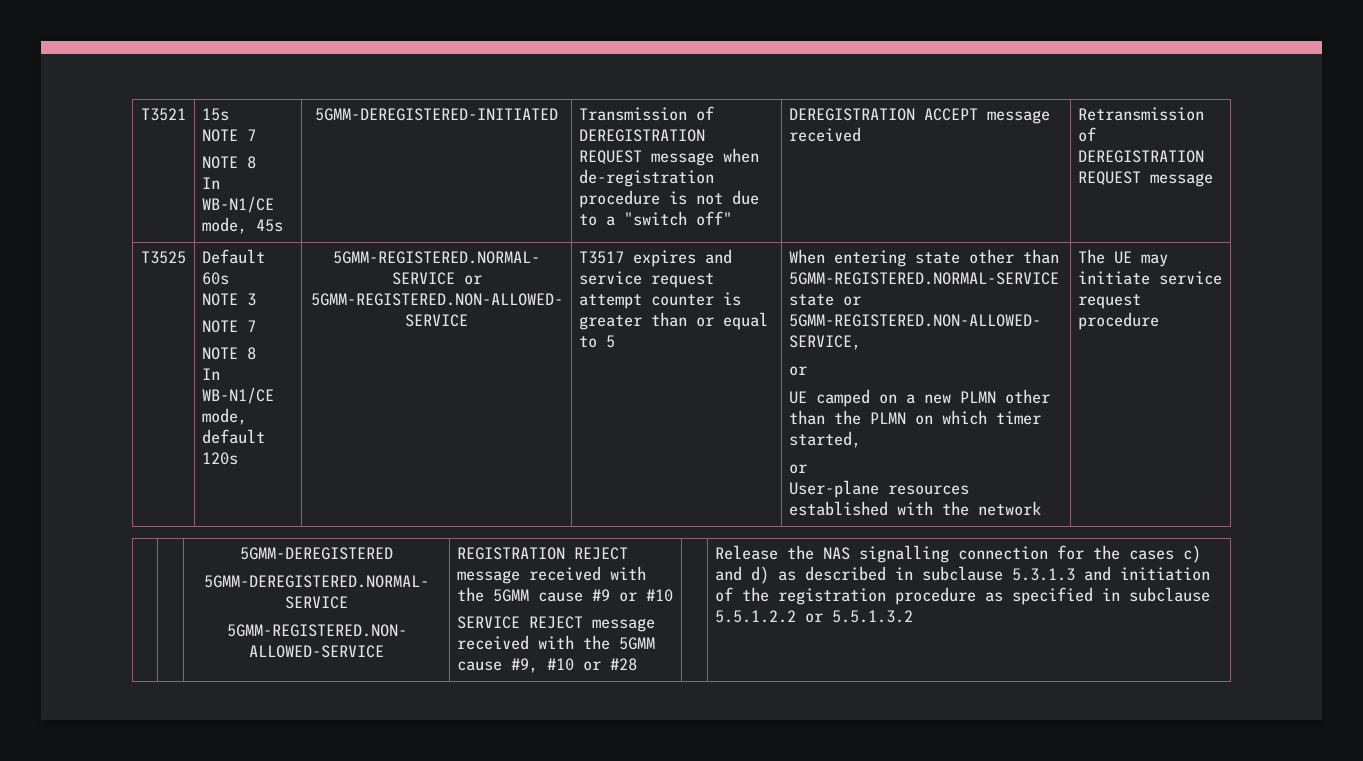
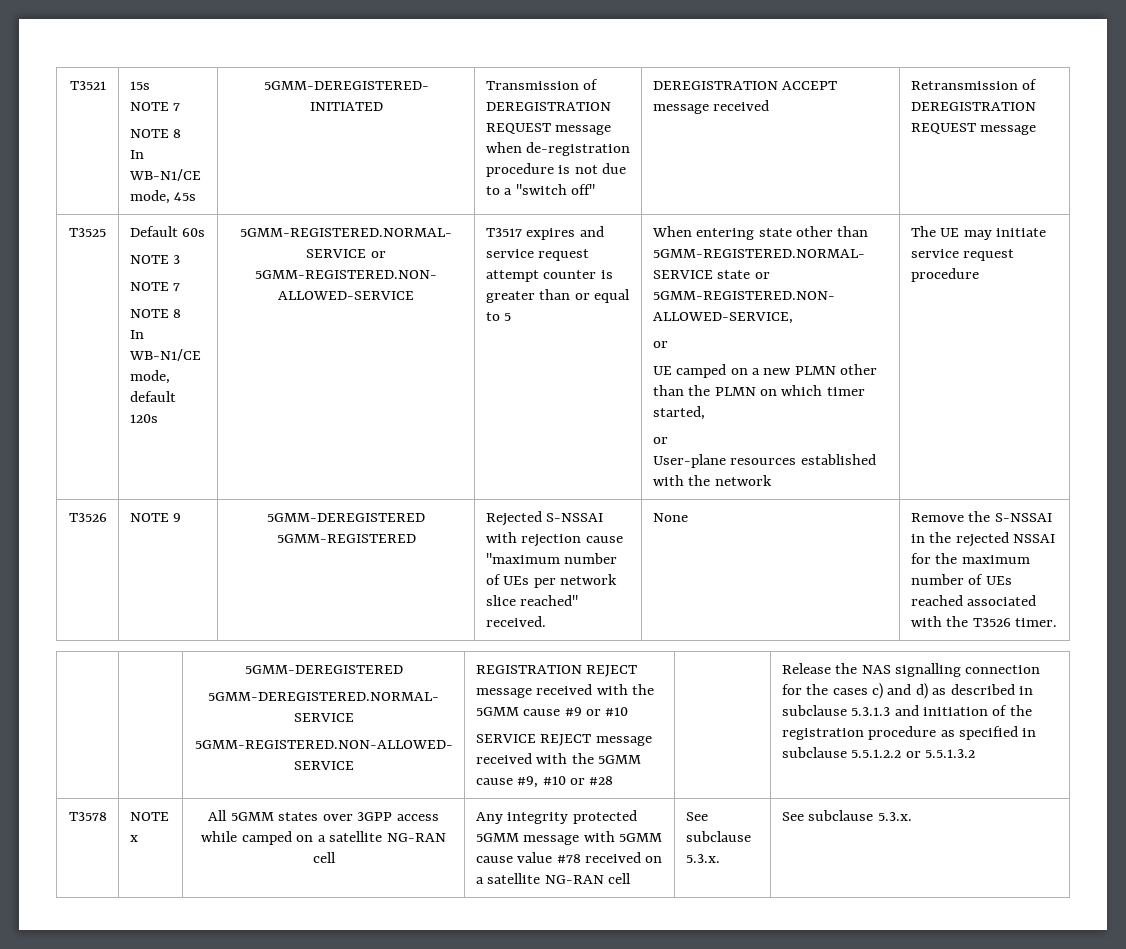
(1160, 321) none -> [68,513,107,522] [129,513,182,522] [267,513,425,522] [276,534,416,543] [485,511,604,526] [485,532,623,547] [485,553,618,564] [485,574,618,588] [485,595,579,606] [485,616,546,627] [652,513,688,522] [910,511,1052,522] [910,532,1056,547] [910,553,1030,564] [910,574,1012,585] [910,595,1037,606] [910,616,1058,627] // T3526 | NOTE 9 | 5GMM-DEREGISTERED 5GMM-REGISTERED | Rejected S-NSSAI with rejection cause "maximum number of UEs per network slice reached" received. | None | Remove the S-NSSAI in the rejected NSSAI for the maximum number of UEs reached associated with the T3526 timer.
(914, 616) none -> [68,812,107,821] [129,812,169,821] [129,835,138,842] [208,810,439,821] [201,831,446,845] [312,852,336,863] [475,810,637,824] [475,831,663,845] [475,852,663,863] [475,873,632,884] [685,812,708,821] [685,831,751,842] [685,854,720,863] [781,810,912,821] // T3578 | NOTE x | All 5GMM states over 3GPP access while camped on a satellite NG-RAN cell | Any integrity protected 5GMM message with 5GMM cause value #78 received on a satellite NG-RAN cell | See subclause 5.3.x. | See subclause 5.3.x.

